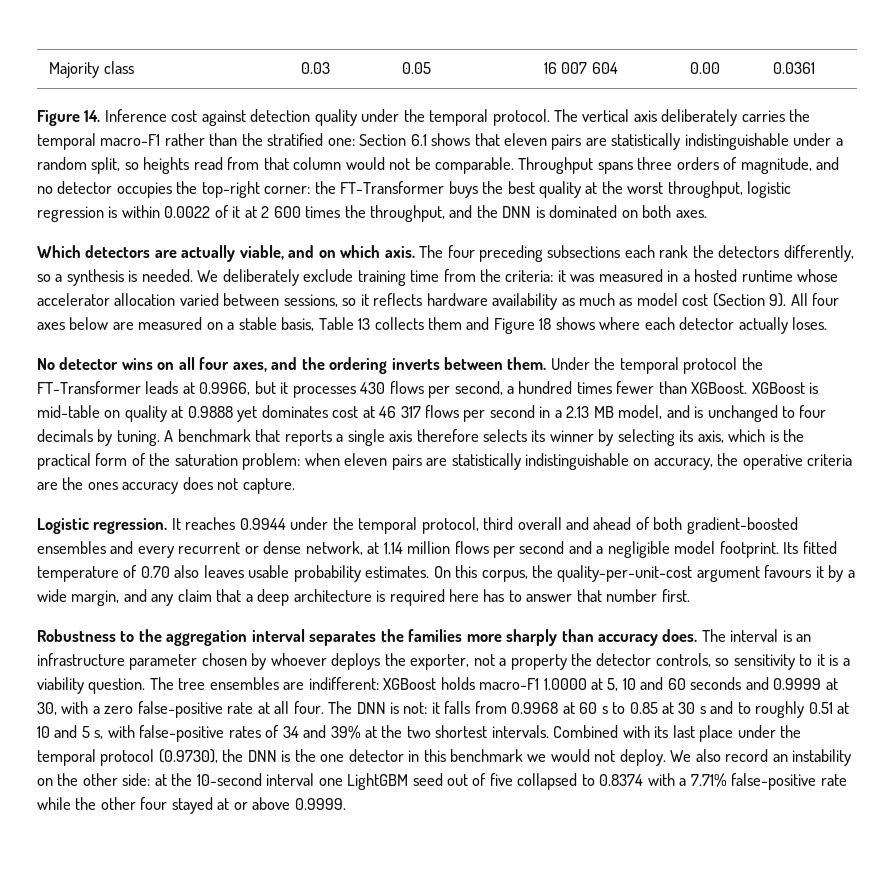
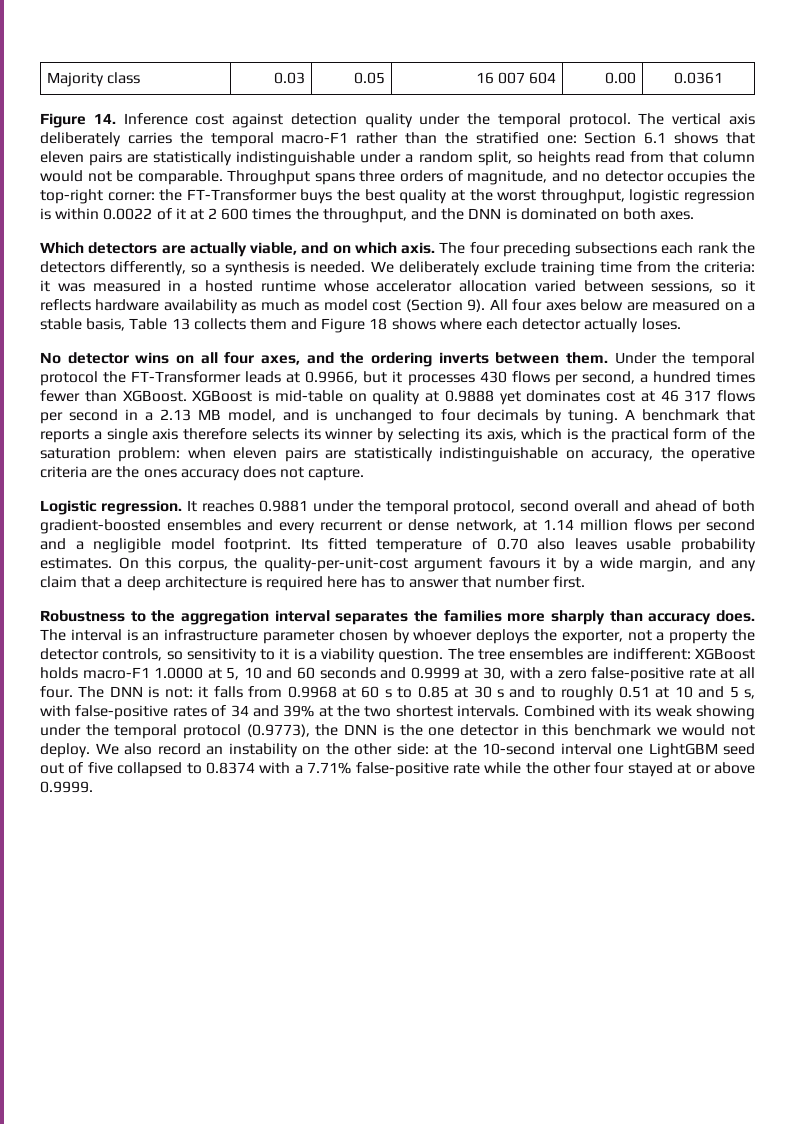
[239,518,286,530] 0.9944 -> [258,500,308,512] 0.9881
[483,517,514,530] third -> [520,500,570,512] second
[672,725,734,742] last place -> [655,705,755,720] weak showing
[158,749,218,763] (0.9730), -> [246,724,310,737] (0.9773),

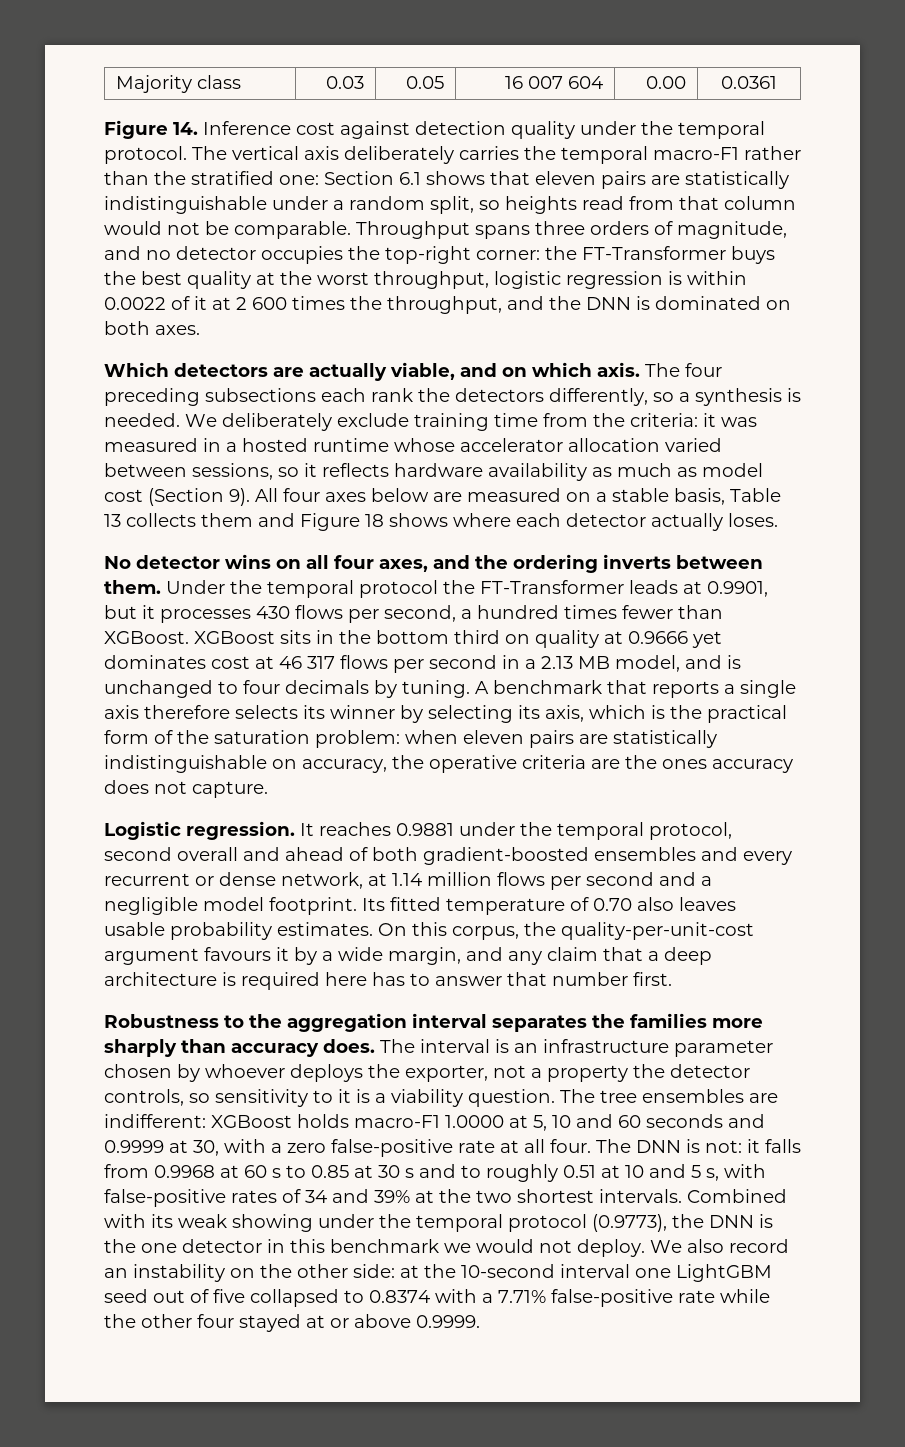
[305,371,359,384] 0.9966, -> [707,581,768,597] 0.9901,
[258,390,343,402] is mid-table -> [280,630,500,644] sits in the bottom third
[444,390,494,402] 0.9888 -> [628,631,688,644] 0.9666

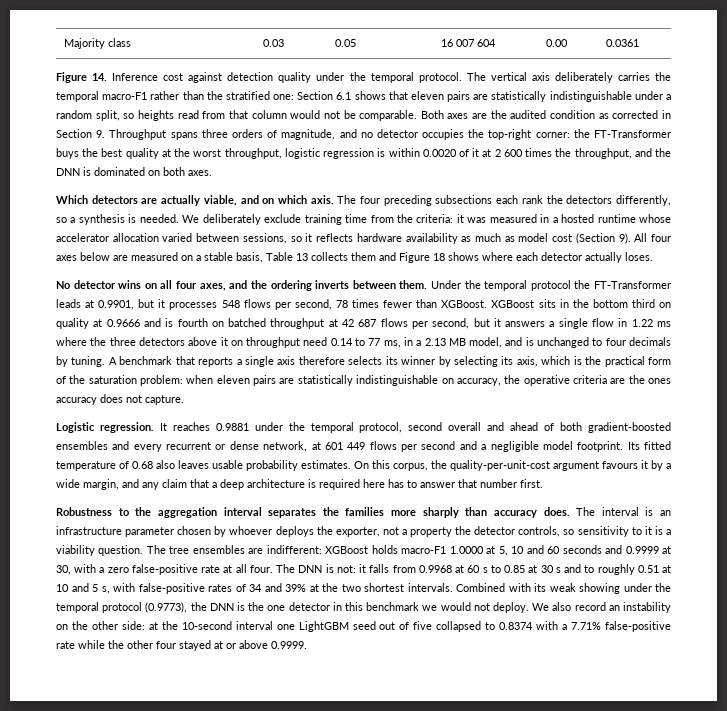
(351, 230) none -> [420,110,671,119] [56,129,106,138] Both axes are the audited condition as corrected in Section 9.
[104,297,166,310] 0.0022 -> [422,149,457,157] 0.0020
[256,605,559,623] 430 flows per second, a hundred -> [221,299,348,310] 548 flows per second, 78
[692,631,722,648] [104,655,497,673] yet dominates cost at 46 317 flows per second -> [143,318,671,329] [56,337,401,348] and is fourth on batched throughput at 42 687 flows per second, but it answers a single flow in 1.22 ms where the three detectors above it on throughput need 0.14 to 77 ms,
[392,872,492,886] 1.14 million -> [324,442,366,450] 601 449
[593,898,632,911] 0.70 -> [132,461,153,469] 0.68

